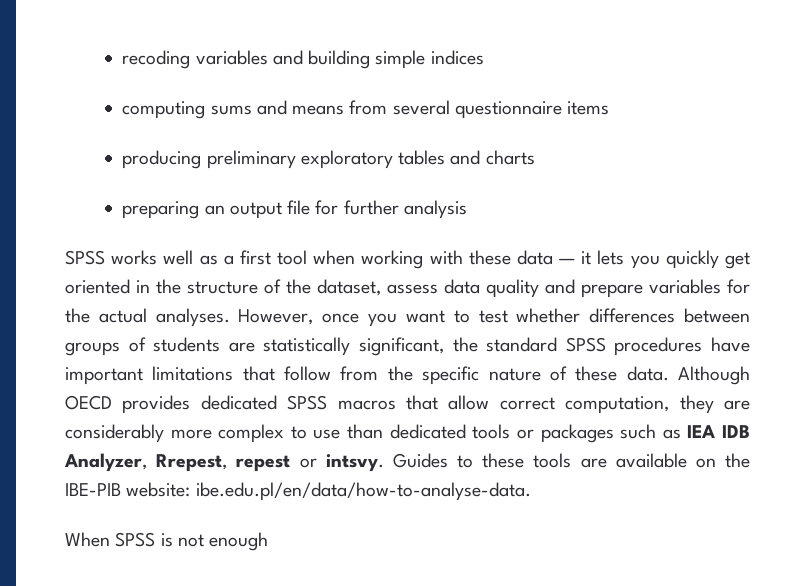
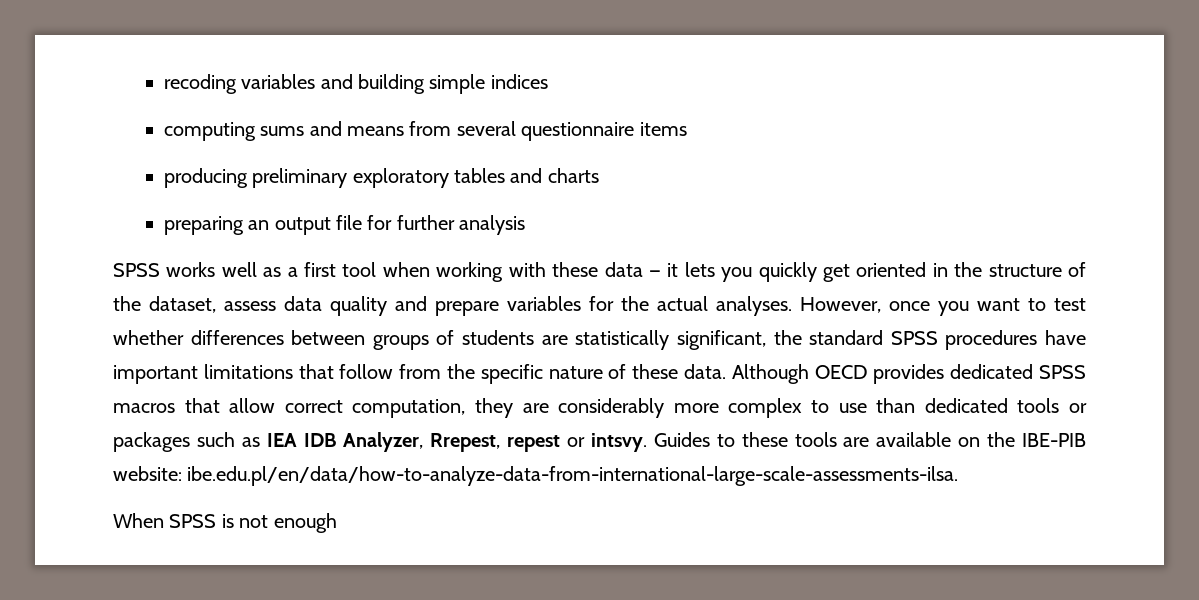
[195,482,531,501] ibe.edu.pl/en/data/how-to-analyse-data. -> [187,466,959,486] ibe.edu.pl/en/data/how-to-analyze-data-from-international-large-scale-assessments-ilsa.

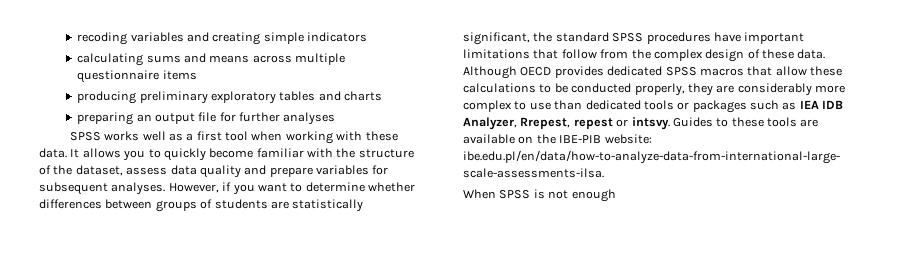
[357,74,548,94] [163,122,256,141] building simple indices // computing -> [212,32,368,45] [77,53,144,66] creating simple indicators // calculating
[409,121,516,136] from several -> [252,53,346,65] across multiple
[459,215,526,235] analysis -> [283,112,336,125] analyses
[604,262,948,282] data — it lets you quickly get oriented in -> [39,148,333,161] data. It allows you to quickly become familiar with
[621,296,708,311] the actual -> [39,182,108,195] subsequent
[889,301,930,311] once -> [222,182,232,191] if
[1054,298,1086,311] test -> [305,182,365,192] determine
[480,364,603,384] specific nature -> [653,49,745,62] complex design
[284,399,466,418] correct computation, -> [810,66,842,76] [463,83,685,96] these calculations to be conducted properly,

